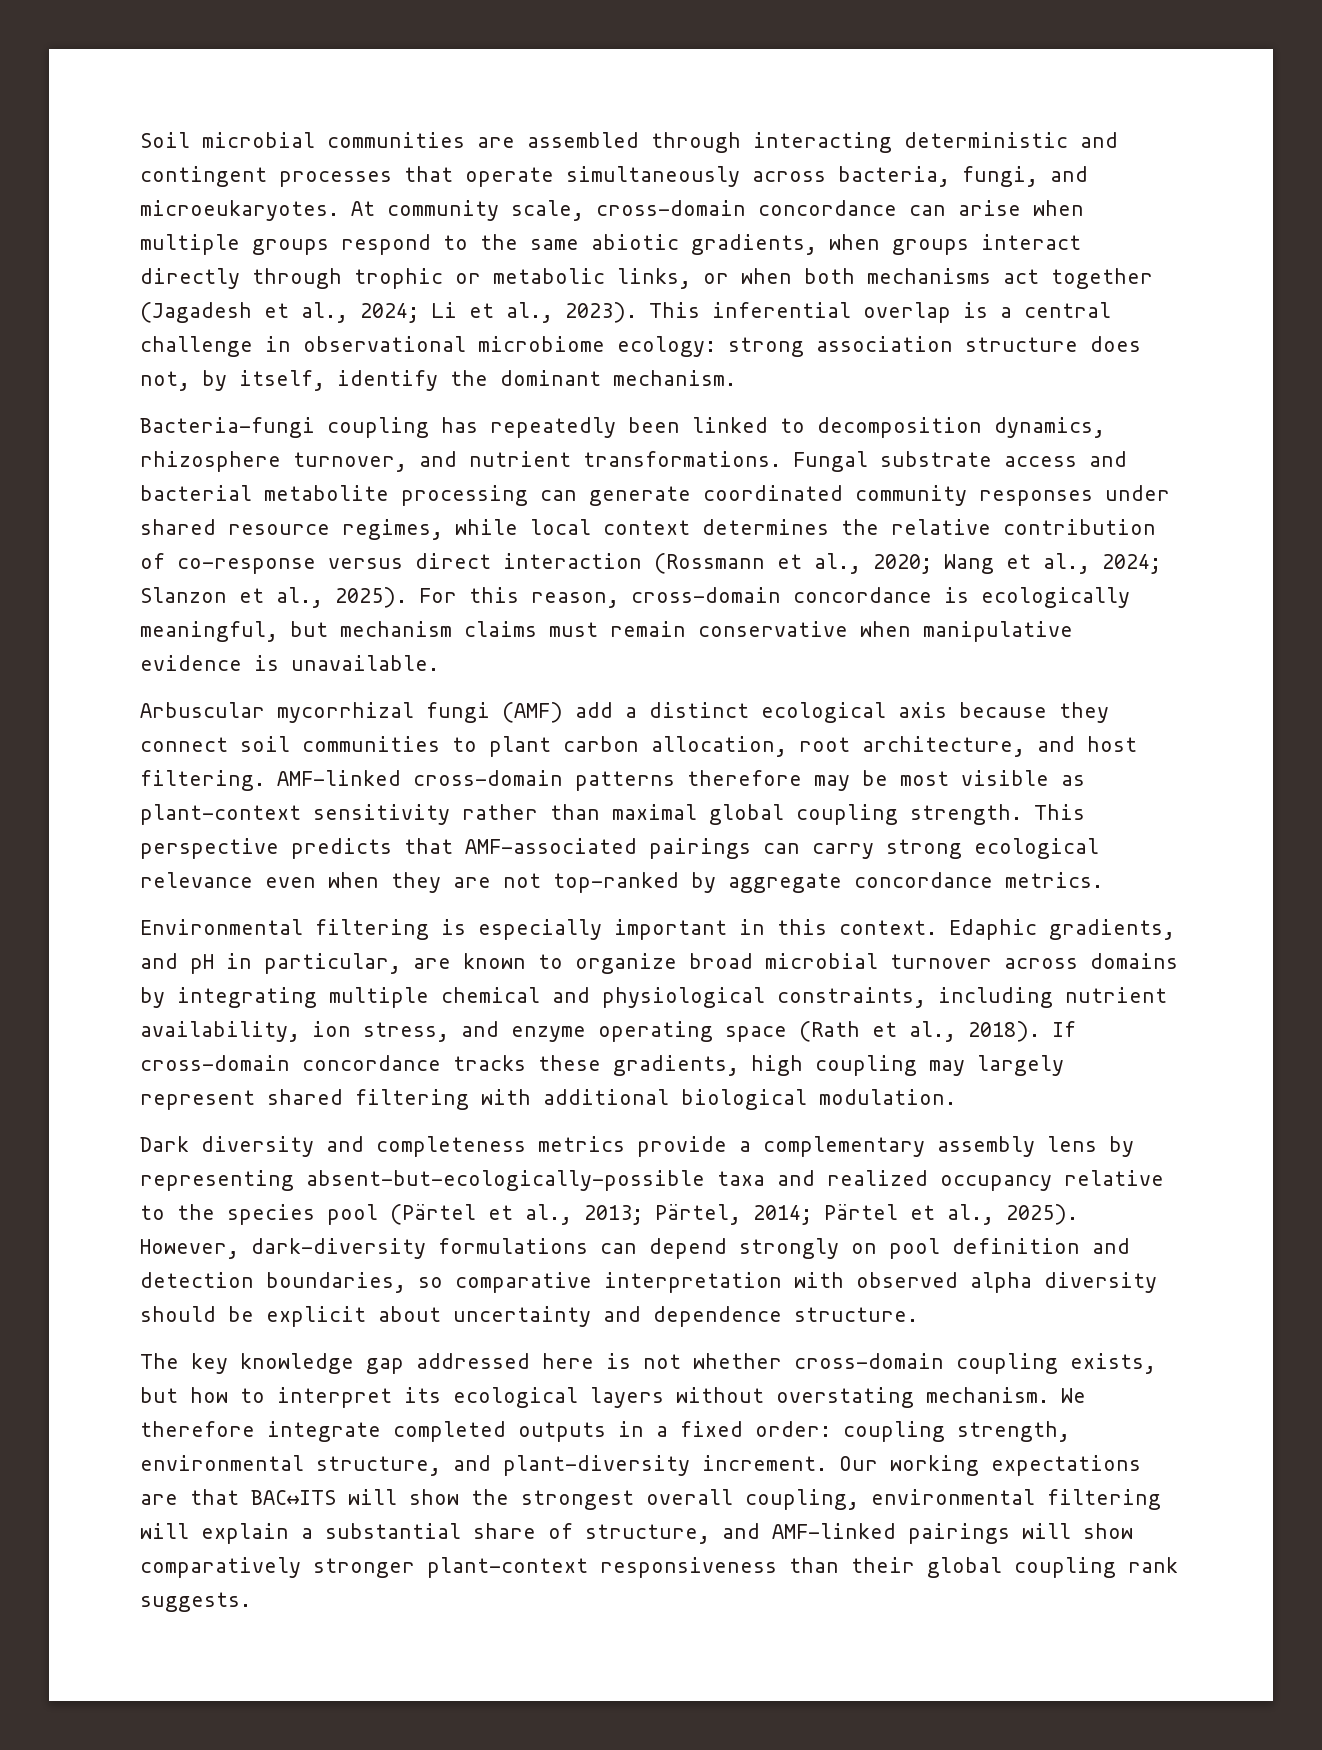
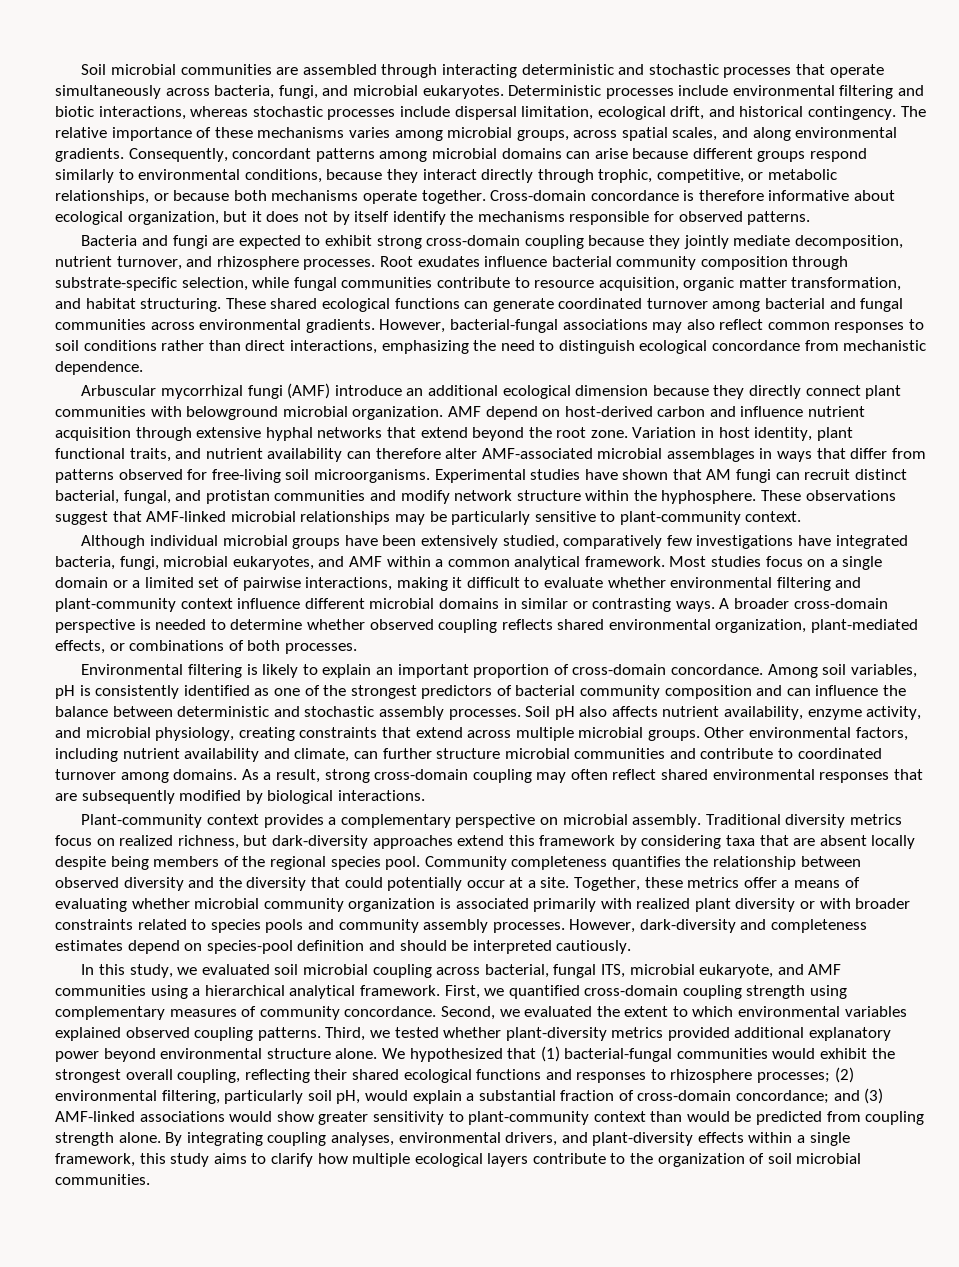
[140,166,267,187] contingent -> [648,64,719,75] stochastic
[140,200,1084,221] [140,234,1081,255] [140,268,1153,289] [140,302,1111,323] [140,336,1141,357] [140,370,736,391] [140,417,1105,438] [140,451,1127,472] [140,485,1170,506] [140,519,1156,540] [140,553,1161,574] [140,587,1130,608] [140,621,1073,642] [140,655,439,671] [140,702,1109,723] [140,736,1137,757] [140,770,1085,791] [140,804,1085,825] [140,838,1099,859] [140,872,1103,893] [140,919,1175,940] [140,953,1178,974] [140,987,1167,1008] [140,1021,1076,1042] [140,1055,1064,1076] [140,1089,956,1110] [140,1136,1134,1157] [140,1170,1164,1191] [140,1204,1078,1225] [140,1238,1130,1259] [140,1272,1157,1293] [140,1306,918,1327] [140,1353,1156,1374] [140,1387,1086,1408] [140,1421,1070,1442] [140,1455,1141,1476] [140,1489,1161,1510] [140,1523,1133,1544] [140,1557,1178,1578] [140,1592,251,1612] microeukaryotes. At community scale, cross-domain concordance can arise when multiple groups respond to the same abiotic gradients, when groups interact directly through trophic or metabolic links, or when both mechanisms act together (Jagadesh et al., 2024; Li et al., 2023). This inferential overlap is a central challenge in observational microbiome ecology: strong association structure does not, by itself, identify the dominant mechanism. // Bacteria-fungi coupling has repeatedly been linked to decomposition dynamics, rhizosphere turnover, and nutrient transformations. Fungal substrate access and bacterial metabolite processing can generate coordinated community responses under shared resource regimes, while local context determines the relative contribution of co-response versus direct interaction (Rossmann et al., 2020; Wang et al., 2024; Slanzon et al., 2025). For this reason, cross-domain concordance is ecologically meaningful, but mechanism claims must remain conservative when manipulative evidence is unavailable. // Arbuscular mycorrhizal fungi (AMF) add a distinct ecological axis because they connect soil communities to plant carbon allocation, root architecture, and host filtering. AMF-linked cross-domain patterns therefore may be most visible as plant-context sensitivity rather than maximal global coupling strength. This perspective predicts that AMF-associated pairings can carry strong ecological relevance even when they are not top-ranked by aggregate concordance metrics. // Environmental filtering is especially important in this context. Edaphic gradients, and pH in particular, are known to organize broad microbial turnover across domains by integrating multiple chemical and physiological constraints, including nutrient availability, ion stress, and enzyme operating space (Rath et al., 2018). If cross-domain concordance tracks these gradients, high coupling may largely represent shared filtering with additional biological modulation. // Dark diversity and completeness metrics provide a complementary assembly lens by representing absent-but-ecologically-possible taxa and realized occupancy relative to the species pool (Pärtel et al., 2013; Pärtel, 2014; Pärtel et al., 2025). However, dark-diversity formulations can depend strongly on pool definition and detection boundaries, so comparative interpretation with observed alpha diversity should be explicit about uncertainty and dependence structure. // The key knowledge gap addressed here is not whether cross-domain coupling exists, but how to interpret its ecological layers without overstating mechanism. We therefore integrate completed outputs in a fixed order: coupling strength, environmental structure, and plant-diversity increment. Our working expectations are that BAC↔ITS will show the strongest overall coupling, environmental filtering will explain a substantial share of structure, and AMF-linked pairings will show comparatively stronger plant-context responsiveness than their global coupling rank suggests. -> [352,85,925,99] [55,106,926,120] [55,127,898,141] [55,148,868,162] [55,169,838,183] [55,190,896,204] [55,211,811,225] [81,235,903,249] [55,256,849,270] [55,277,902,291] [55,298,904,312] [55,319,925,333] [55,340,927,354] [55,361,143,375] [81,383,902,399] [55,406,866,420] [55,427,853,441] [55,448,926,462] [55,469,907,483] [55,490,896,504] [55,511,802,525] [81,535,908,549] [55,556,883,570] [55,577,862,591] [55,598,888,612] [55,619,919,633] [55,640,357,654] [81,664,917,678] [55,685,907,699] [55,706,922,720] [55,727,908,741] [55,748,882,762] [55,769,923,783] [55,790,425,804] [81,814,902,828] [55,835,916,849] [55,856,861,870] [55,877,860,891] [55,898,911,912] [55,919,868,933] [55,940,632,954] [81,964,842,978] [55,985,848,999] [55,1006,907,1020] [55,1027,892,1041] [55,1046,895,1062] [55,1067,854,1083] [55,1088,884,1104] [55,1111,925,1125] [55,1132,850,1146] [55,1153,862,1167] [55,1174,150,1185] microbial eukaryotes. Deterministic processes include environmental filtering and biotic interactions, whereas stochastic processes include dispersal limitation, ecological drift, and historical contingency. The relative importance of these mechanisms varies among microbial groups, across spatial scales, and along environmental gradients. Consequently, concordant patterns among microbial domains can arise because different groups respond similarly to environmental conditions, because they interact directly through trophic, competitive, or metabolic relationships, or because both mechanisms operate together. Cross-domain concordance is therefore informative about ecological organization, but it does not by itself identify the mechanisms responsible for observed patterns. // Bacteria and fungi are expected to exhibit strong cross-domain coupling because they jointly mediate decomposition, nutrient turnover, and rhizosphere processes. Root exudates influence bacterial community composition through substrate-specific selection, while fungal communities contribute to resource acquisition, organic matter transformation, and habitat structuring. These shared ecological functions can generate coordinated turnover among bacterial and fungal communities across environmental gradients. However, bacterial-fungal associations may also reflect common responses to soil conditions rather than direct interactions, emphasizing the need to distinguish ecological concordance from mechanistic dependence. // Arbuscular mycorrhizal fungi (AMF) introduce an additional ecological dimension because they directly connect plant communities with belowground microbial organization. AMF depend on host-derived carbon and influence nutrient acquisition through extensive hyphal networks that extend beyond the root zone. Variation in host identity, plant functional traits, and nutrient availability can therefore alter AMF-associated microbial assemblages in ways that differ from patterns observed for free-living soil microorganisms. Experimental studies have shown that AM fungi can recruit distinct bacterial, fungal, and protistan communities and modify network structure within the hyphosphere. These observations suggest that AMF-linked microbial relationships may be particularly sensitive to plant-community context. // Although individual microbial groups have been extensively studied, comparatively few investigations have integrated bacteria, fungi, microbial eukaryotes, and AMF within a common analytical framework. Most studies focus on a single domain or a limited set of pairwise interactions, making it difficult to evaluate whether environmental filtering and plant-community context influence different microbial domains in similar or contrasting ways. A broader cross-domain perspective is needed to determine whether observed coupling reflects shared environmental organization, plant-mediated effects, or combinations of both processes. // Environmental filtering is likely to explain an important proportion of cross-domain concordance. Among soil variables, pH is consistently identified as one of the strongest predictors of bacterial community composition and can influence the balance between deterministic and stochastic assembly processes. Soil pH also affects nutrient availability, enzyme activity, and microbial physiology, creating constraints that extend across multiple microbial groups. Other environmental factors, including nutrient availability and climate, can further structure microbial communities and contribute to coordinated turnover among domains. As a result, strong cross-domain coupling may often reflect shared environmental responses that are subsequently modified by biological interactions. // Plant-community context provides a complementary perspective on microbial assembly. Traditional diversity metrics focus on realized richness, but dark-diversity approaches extend this framework by considering taxa that are absent locally despite being members of the regional species pool. Community completeness quantifies the relationship between observed diversity and the diversity that could potentially occur at a site. Together, these metrics offer a means of evaluating whether microbial community organization is associated primarily with realized plant diversity or with broader constraints related to species pools and community assembly processes. However, dark-diversity and completeness estimates depend on species-pool definition and should be interpreted cautiously. // In this study, we evaluated soil microbial coupling across bacterial, fungal ITS, microbial eukaryote, and AMF communities using a hierarchical analytical framework. First, we quantified cross-domain coupling strength using complementary measures of community concordance. Second, we evaluated the extent to which environmental variables explained observed coupling patterns. Third, we tested whether plant-diversity metrics provided additional explanatory power beyond environmental structure alone. We hypothesized that (1) bacterial-fungal communities would exhibit the strongest overall coupling, reflecting their shared ecological functions and responses to rhizosphere processes; (2) environmental filtering, particularly soil pH, would explain a substantial fraction of cross-domain concordance; and (3) AMF-linked associations would show greater sensitivity to plant-community context than would be predicted from coupling strength alone. By integrating coupling analyses, environmental drivers, and plant-diversity effects within a single framework, this study aims to clarify how multiple ecological layers contribute to the organization of soil microbial communities.

